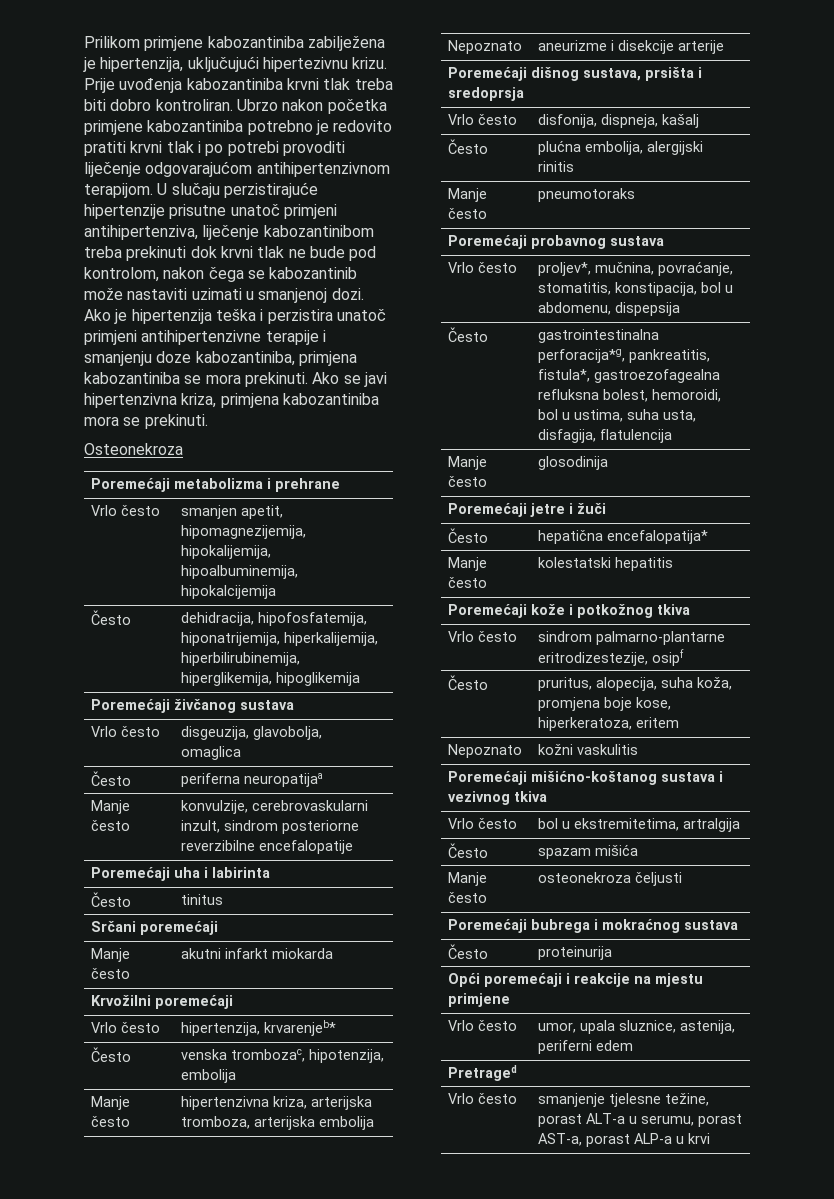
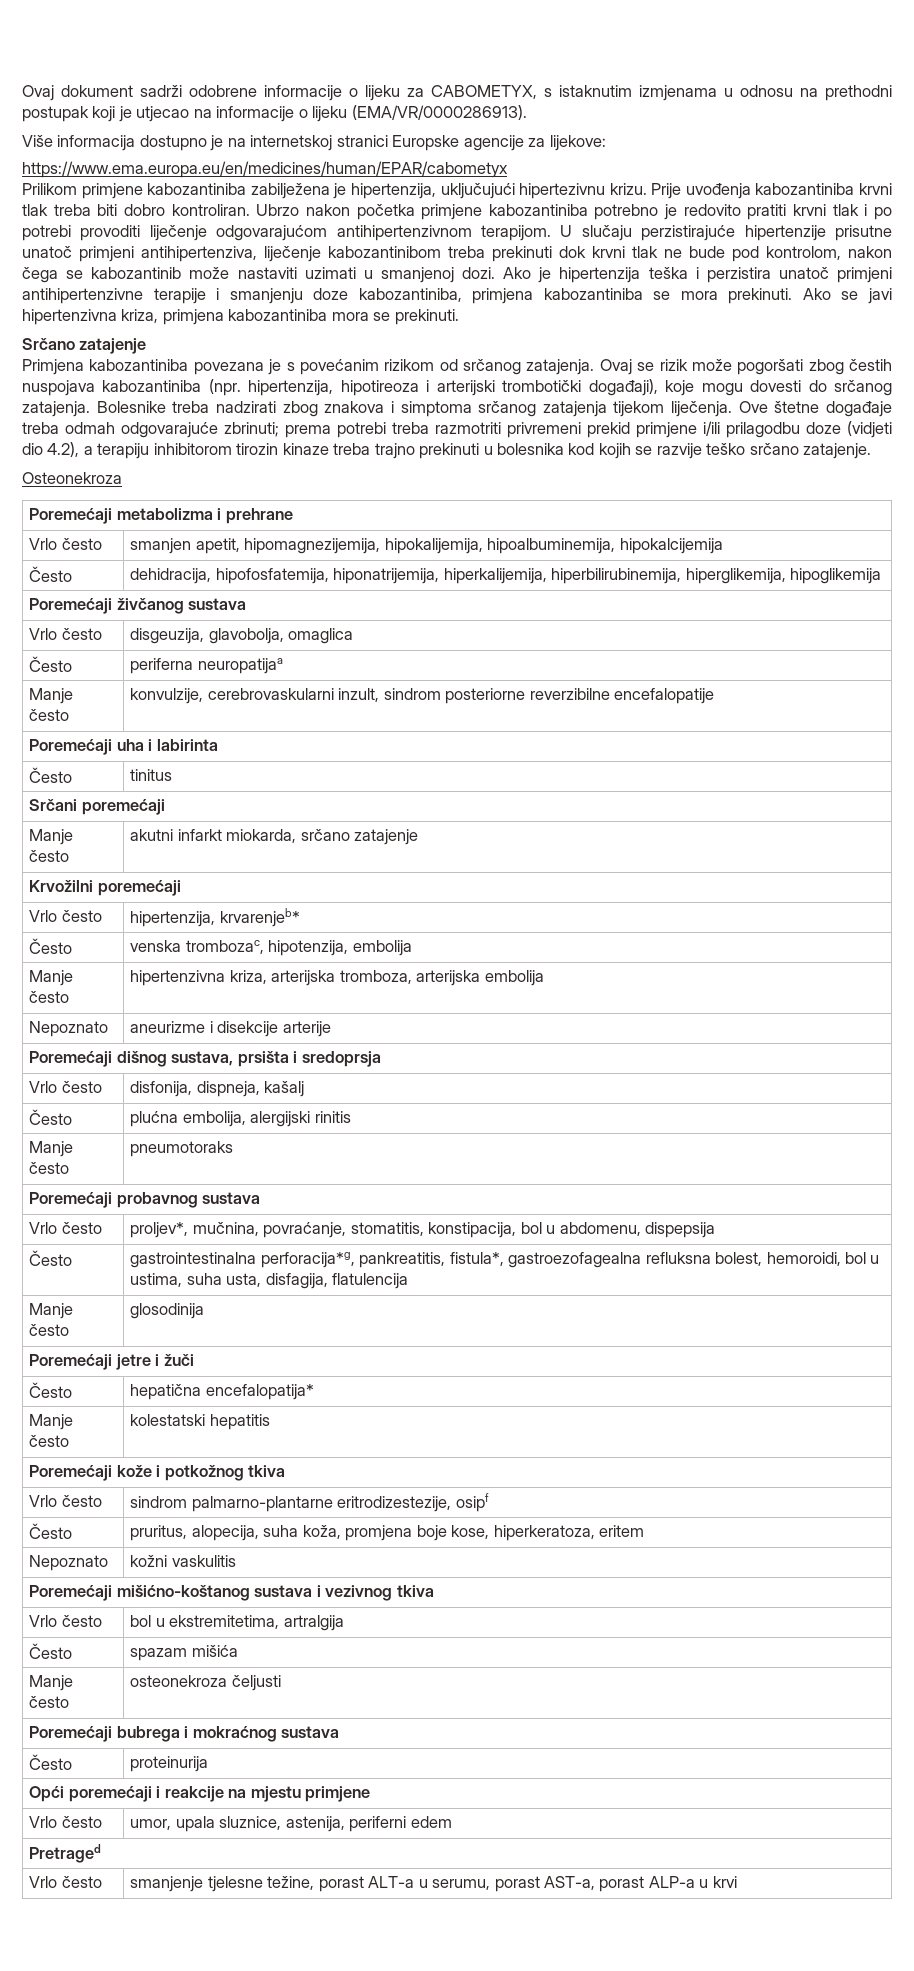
(84, 42) none -> [22,85,892,101] [22,105,527,122] [22,135,606,151] [22,161,508,178] Ovaj dokument sadrži odobrene informacije o lijeku za CABOMETYX, s istaknutim izmjenama u odnosu na prethodni postupak koji je utjecao na informacije o lijeku (EMA/VR/0000286913). // Više informacija dostupno je na internetskoj stranici Europske agencije za lijekove: // https://www.ema.europa.eu/en/medicines/human/EPAR/cabometyx //
(208, 421) none -> [22,338,147,354] [22,359,892,375] [22,379,892,396] [22,401,892,417] [22,421,892,438] [22,442,872,459] // Srčano zatajenje // Primjena kabozantiniba povezana je s povećanim rizikom od srčanog zatajenja. Ovaj se rizik može pogoršati zbog čestih nuspojava kabozantiniba (npr. hipertenzija, hipotireoza i arterijski trombotički događaji), koje mogu dovesti do srčanog zatajenja. Bolesnike treba nadzirati zbog znakova i simptoma srčanog zatajenja tijekom liječenja. Ove štetne događaje treba odmah odgovarajuće zbrinuti; prema potrebi treba razmotriti privremeni prekid primjene i/ili prilagodbu doze (vidjeti dio 4.2), a terapiju inhibitorom tirozin kinaze treba trajno prekinuti u bolesnika kod kojih se razvije teško srčano zatajenje.
[272,948,334,959] miokarda -> [226,829,419,845] miokarda, srčano zatajenje

